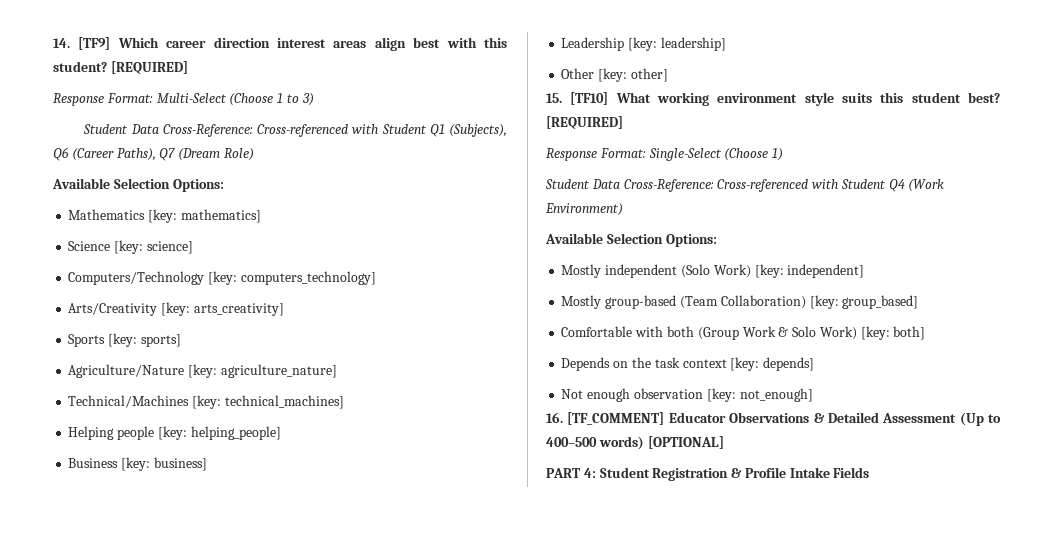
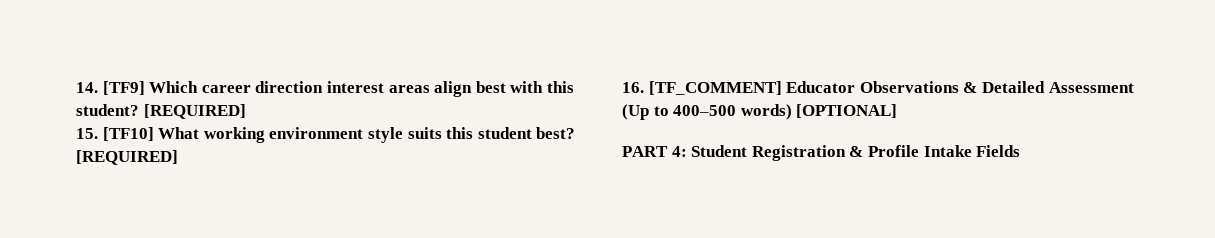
[53,93,314,106] [83,124,507,137] [53,147,254,161] [52,178,224,192] [68,209,261,223] [68,240,193,254] [68,271,376,285] [68,302,284,316] [68,333,181,347] [68,364,337,378] [68,395,344,409] [68,426,281,440] [68,457,207,471] [561,37,726,51] [561,68,668,82] // Response Format: Multi-Select (Choose 1 to 3) // Student Data Cross-Reference: Cross-referenced with Student Q1 (Subjects), Q6 (Career Paths), Q7 (Dream Role) // Available Selection Options: // Mathematics [key: mathematics] // Science [key: science] // Computers/Technology [key: computers_technology] // Arts/Creativity [key: arts_creativity] // Sports [key: sports] // Agriculture/Nature [key: agriculture_nature] // Technical/Machines [key: technical_machines] // Helping people [key: helping_people] // Business [key: business] // Leadership [key: leadership] // Other [key: other] -> (246, 111) none
[546,148,784,161] [545,179,945,192] [545,203,623,216] [545,233,717,247] [561,264,865,278] [561,295,919,309] [561,326,926,340] [561,357,815,371] [561,388,813,402] // Response Format: Single-Select (Choose 1) // Student Data Cross-Reference: Cross-referenced with Student Q4 (Work Environment) // Available Selection Options: // Mostly independent (Solo Work) [key: independent] // Mostly group-based (Team Collaboration) [key: group_based] // Comfortable with both (Group Work & Solo Work) [key: both] // Depends on the task context [key: depends] // Not enough observation [key: not_enough] -> (178, 157) none

